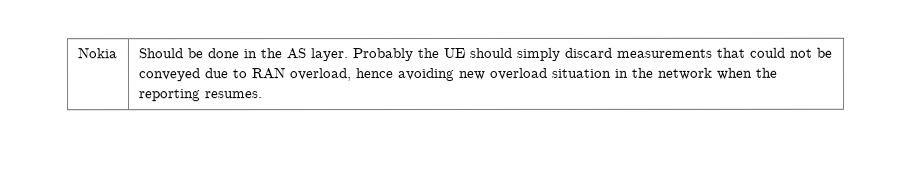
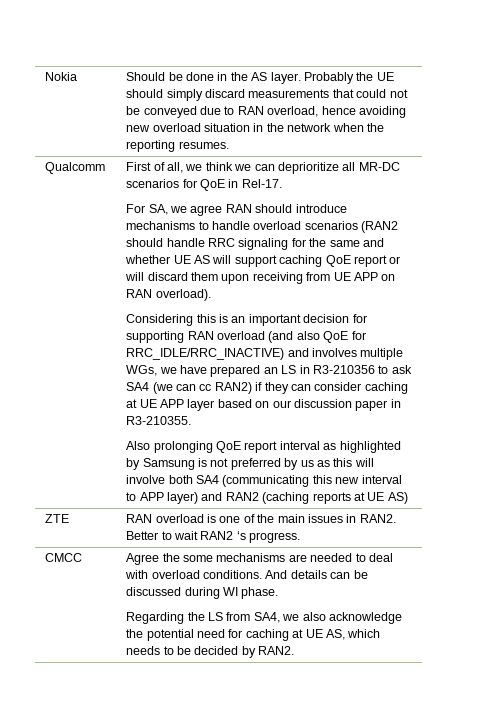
(263, 95) none -> [45,162,106,174] [126,162,400,174] [126,179,282,191] [126,204,347,216] [126,221,399,233] [126,238,384,250] [125,255,401,267] [125,272,396,284] [126,289,211,301] [126,314,367,326] [126,331,366,343] [126,348,404,360] [126,365,412,377] [126,382,408,394] [126,399,401,411] [126,416,192,425] [126,441,401,453] [126,458,374,470] [126,475,402,487] [126,492,408,504] [45,514,70,523] [126,514,396,523] [126,531,301,543] [45,553,83,562] [126,553,393,565] [125,570,368,579] [126,587,279,599] [126,612,402,624] [126,629,381,641] [126,646,295,658] // Qualcomm | First of all, we think we can deprioritize all MR-DC scenarios for QoE in Rel-17. // For SA, we agree RAN should introduce mechanisms to handle overload scenarios (RAN2 should handle RRC signaling for the same and whether UE AS will support caching QoE report or will discard them upon receiving from UE APP on RAN overload). // Considering this is an important decision for supporting RAN overload (and also QoE for RRC_IDLE/RRC_INACTIVE) and involves multiple WGs, we have prepared an LS in R3-210356 to ask SA4 (we can cc RAN2) if they can consider caching at UE APP layer based on our discussion paper in R3-210355. // Also prolonging QoE report interval as highlighted by Samsung is not preferred by us as this will involve both SA4 (communicating this new interval to APP layer) and RAN2 (caching reports at UE AS) // ZTE | RAN overload is one of the main issues in RAN2. Better to wait RAN2 ‘s progress. // CMCC | Agree the some mechanisms are needed to deal with overload conditions. And details can be discussed during WI phase. // Regarding the LS from SA4, we also acknowledge the potential need for caching at UE AS, which needs to be decided by RAN2.

